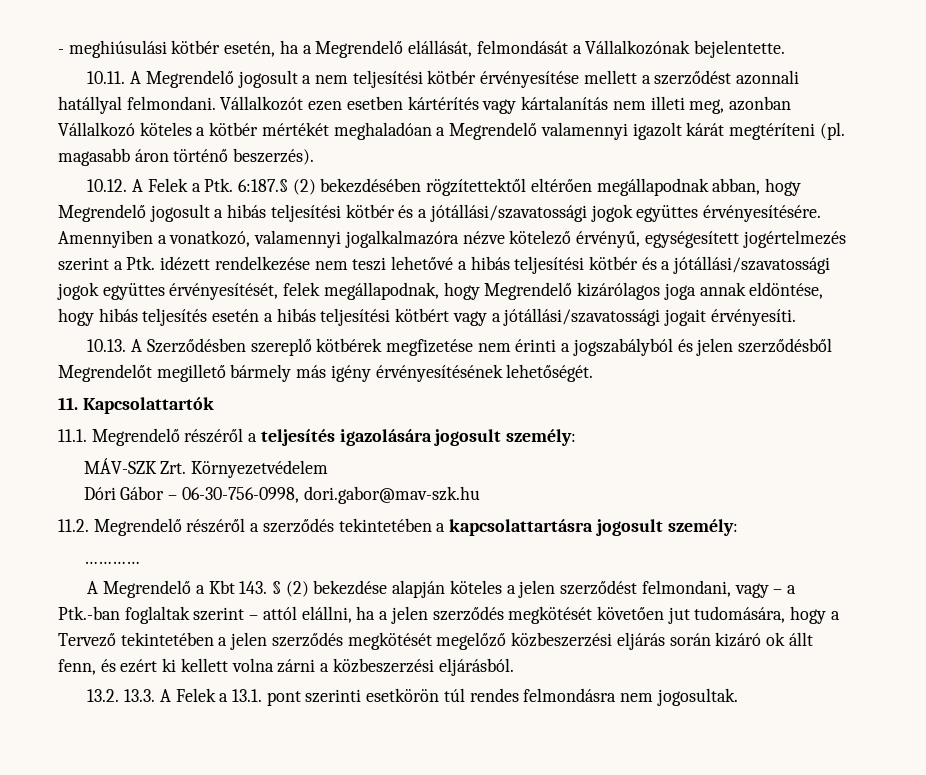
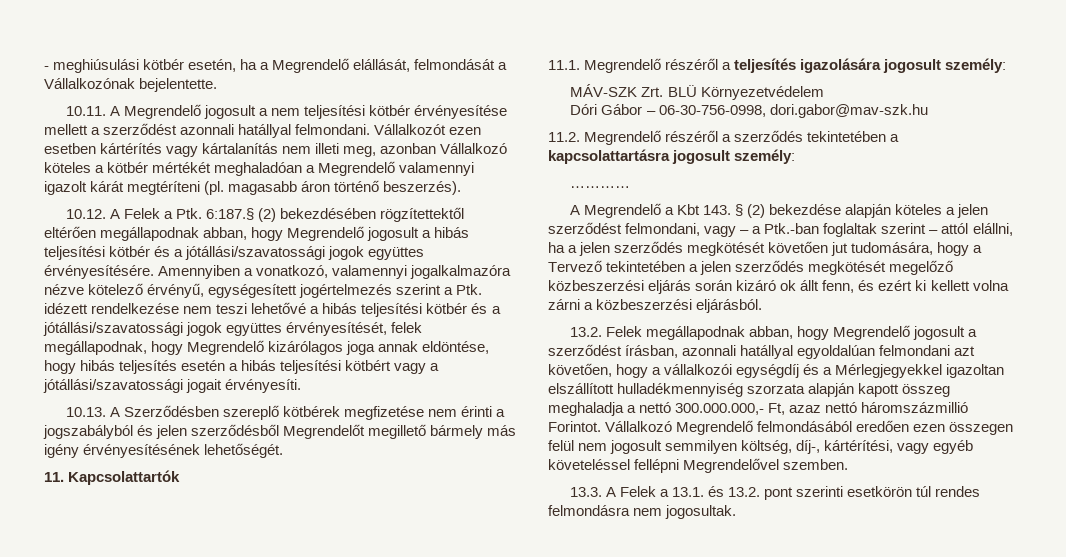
(187, 467) none -> [667,85,697,97] BLÜ
(120, 695) none -> [605,325,978,340] [548,344,976,359] [548,363,1005,378] [548,383,951,397] [548,402,969,416] [548,420,1014,435] [548,440,974,454] [548,458,849,473] Felek megállapodnak abban, hogy Megrendelő jogosult a szerződést írásban, azonnali hatállyal egyoldalúan felmondani azt követően, hogy a vállalkozói egységdíj és a Mérlegjegyekkel igazoltan elszállított hulladékmennyiség szorzata alapján kapott összeg meghaladja a nettó 300.000.000,- Ft, azaz nettó háromszázmillió Forintot. Vállalkozó Megrendelő felmondásából eredően ezen összegen felül nem jogosult semmilyen költség, díj-, kártérítési, vagy egyéb követeléssel fellépni Megrendelővel szemben. //
(263, 695) none -> [707,486,761,497] és 13.2.

